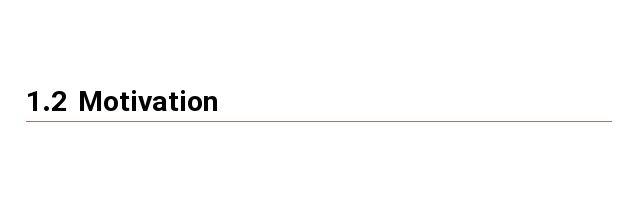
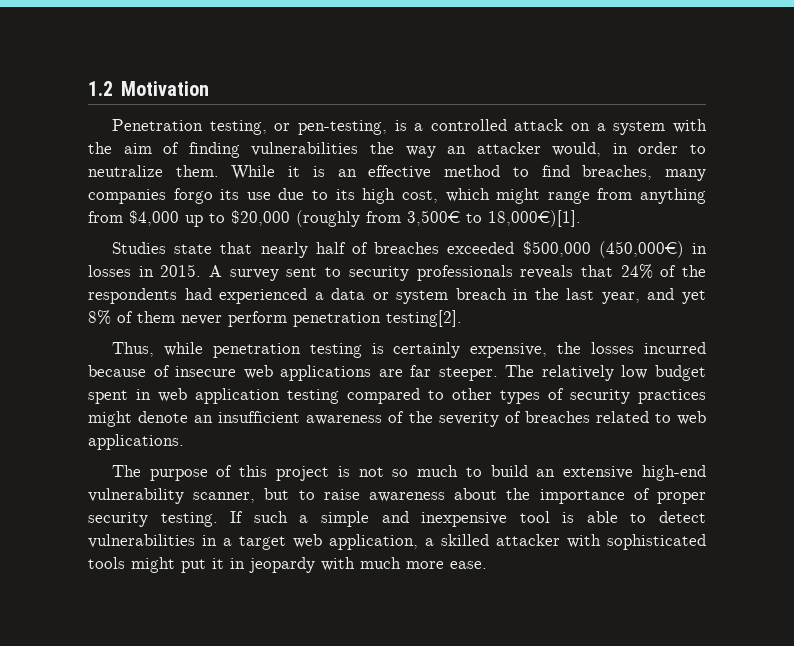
(219, 100) none -> [111,119,708,135] [88,142,707,158] [88,165,707,181] [88,188,707,204] [88,210,581,227] [111,241,708,258] [88,264,707,281] [88,288,707,304] [88,310,462,327] [111,342,707,358] [88,365,706,381] [88,388,706,404] [88,411,706,427] [88,434,184,450] [111,465,706,481] [88,488,706,504] [88,511,706,527] [88,534,706,550] [88,557,487,573] // Penetration testing, or pen-testing, is a controlled attack on a system with the aim of finding vulnerabilities the way an attacker would, in order to neutralize them. While it is an effective method to find breaches, many companies forgo its use due to its high cost, which might range from anything from $4,000 up to $20,000 (roughly from 3,500€ to 18,000€)[1]. // Studies state that nearly half of breaches exceeded $500,000 (450,000€) in losses in 2015. A survey sent to security professionals reveals that 24% of the respondents had experienced a data or system breach in the last year, and yet 8% of them never perform penetration testing[2]. // Thus, while penetration testing is certainly expensive, the losses incurred because of insecure web applications are far steeper. The relatively low budget spent in web application testing compared to other types of security practices might denote an insufficient awareness of the severity of breaches related to web applications. // The purpose of this project is not so much to build an extensive high-end vulnerability scanner, but to raise awareness about the importance of proper security testing. If such a simple and inexpensive tool is able to detect vulnerabilities in a target web application, a skilled attacker with sophisticated tools might put it in jeopardy with much more ease.

